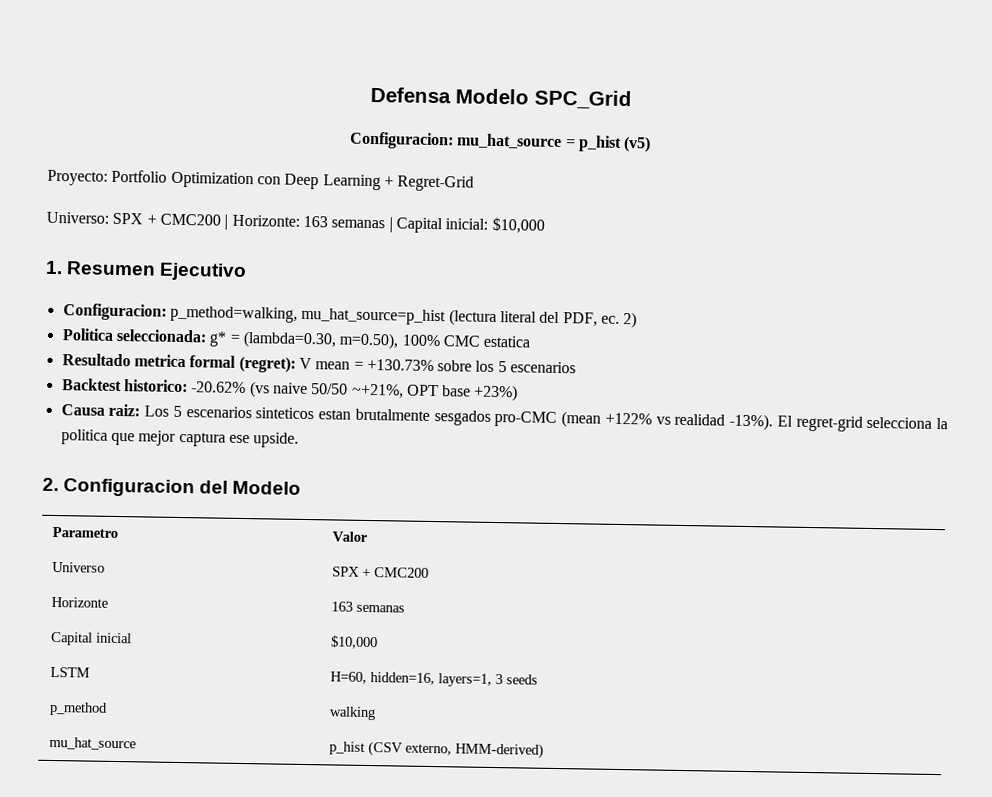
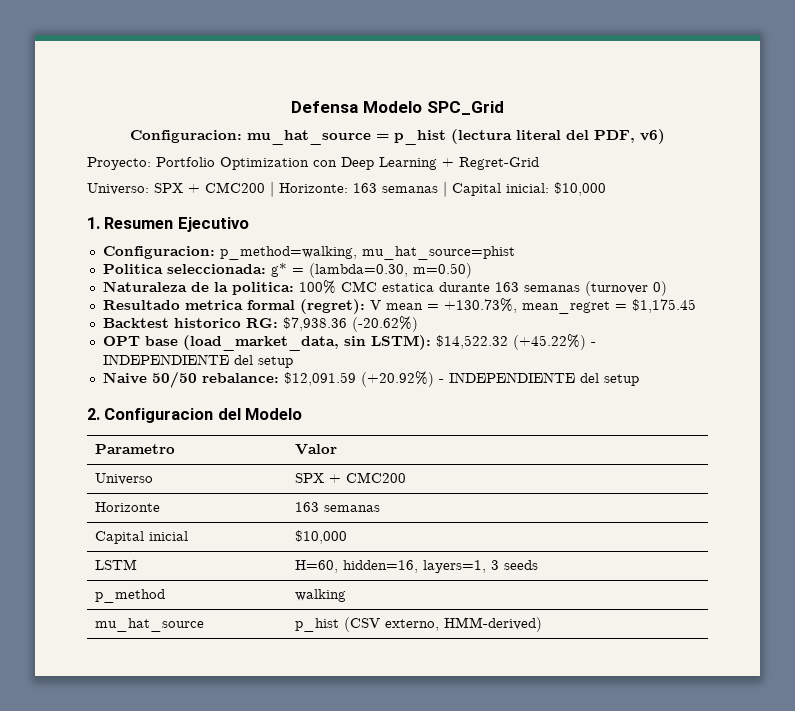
[623,136,652,153] (v5) -> [451,129,665,144] (lectura literal del PDF, v6)
[301,307,638,329] mu_hat_source=p_hist (lectura literal del PDF, ec. 2) -> [361,246,515,260] mu_hat_source=phist
[339,332,531,350] m=0.50), 100% CMC estatica -> [412,263,472,278] [102,280,667,296] m=0.50) // Naturaleza de la politica: 100% CMC estatica durante 163 semanas (turnover 0)
[366,358,577,374] [61,378,519,402] [60,403,948,432] [60,429,300,448] +130.73% sobre los 5 escenarios // Backtest historico: -20.62% (vs naive 50/50 ~+21%, OPT base +23%) // Causa raiz: Los 5 escenarios sinteticos estan brutalmente sesgados pro-CMC (mean +122% vs realidad -13%). El regret-grid selecciona la politica que mejor captura ese upside. -> [443,298,696,314] [102,316,418,332] [102,334,596,351] [102,354,293,368] [102,371,639,388] +130.73%, mean_regret = $1,175.45 // Backtest historico RG: $7,938.36 (-20.62%) // OPT base (load_market_data, sin LSTM): $14,522.32 (+45.22%) - INDEPENDIENTE del setup // Naive 50/50 rebalance: $12,091.59 (+20.92%) - INDEPENDIENTE del setup

